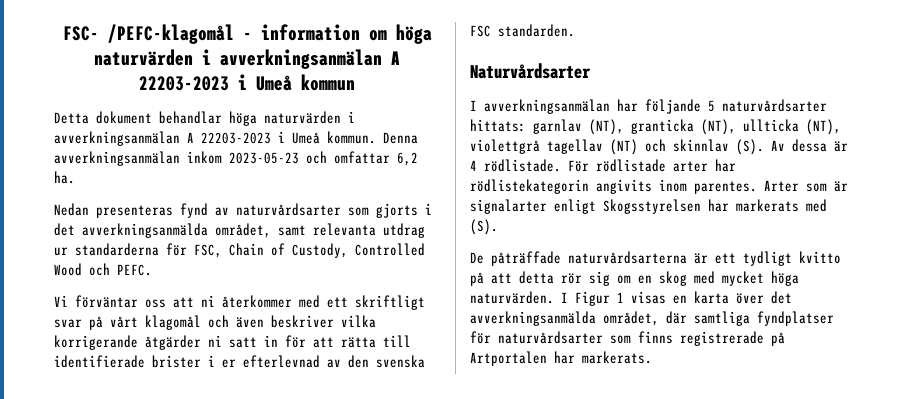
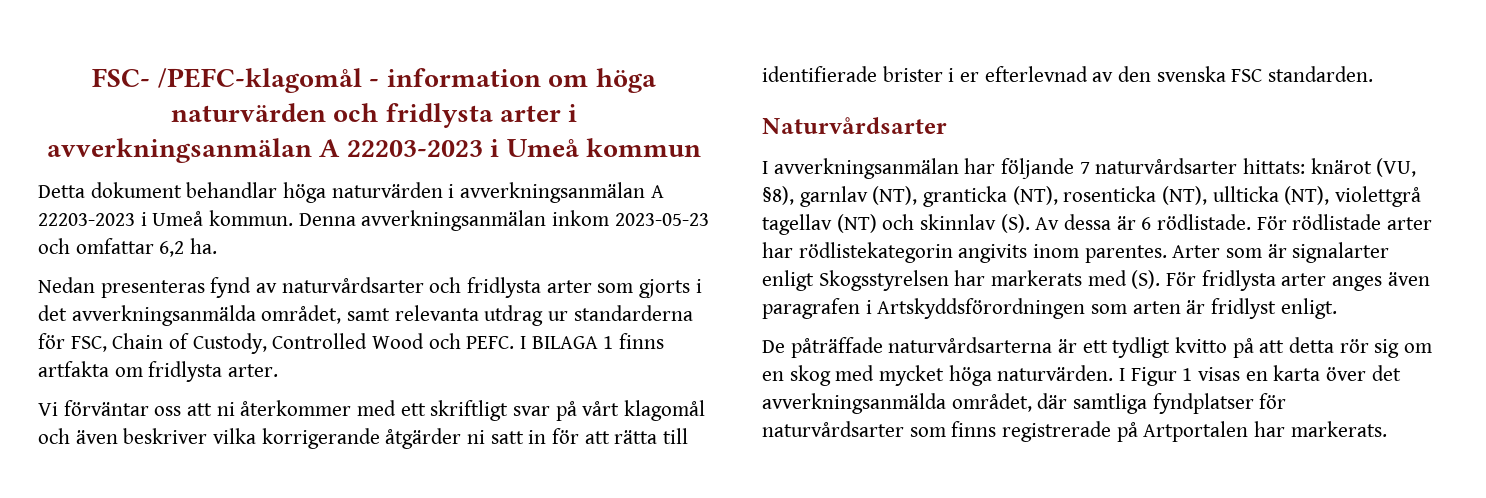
(193, 57) none -> [333,103,561,128] och fridlysta arter
(341, 209) none -> [429,277,592,298] och fridlysta arter
(152, 270) none -> [520,333,665,349] [38,361,279,382] I BILAGA 1 finns artfakta om fridlysta arter.
[708,100,715,112] 5 -> [1079,162,1090,174] 7
(526, 125) none -> [1310,158,1417,177] [762,186,794,205] knärot (VU, §8),
(736, 127) none -> [1063,186,1208,205] rosenticka (NT),
[470,160,477,171] 4 -> [1141,217,1152,230] 6
(498, 227) none -> [1166,270,1430,291] [762,298,1337,319] För fridlysta arter anges även paragrafen i Artskyddsförordningen som arten är fridlyst enligt.

